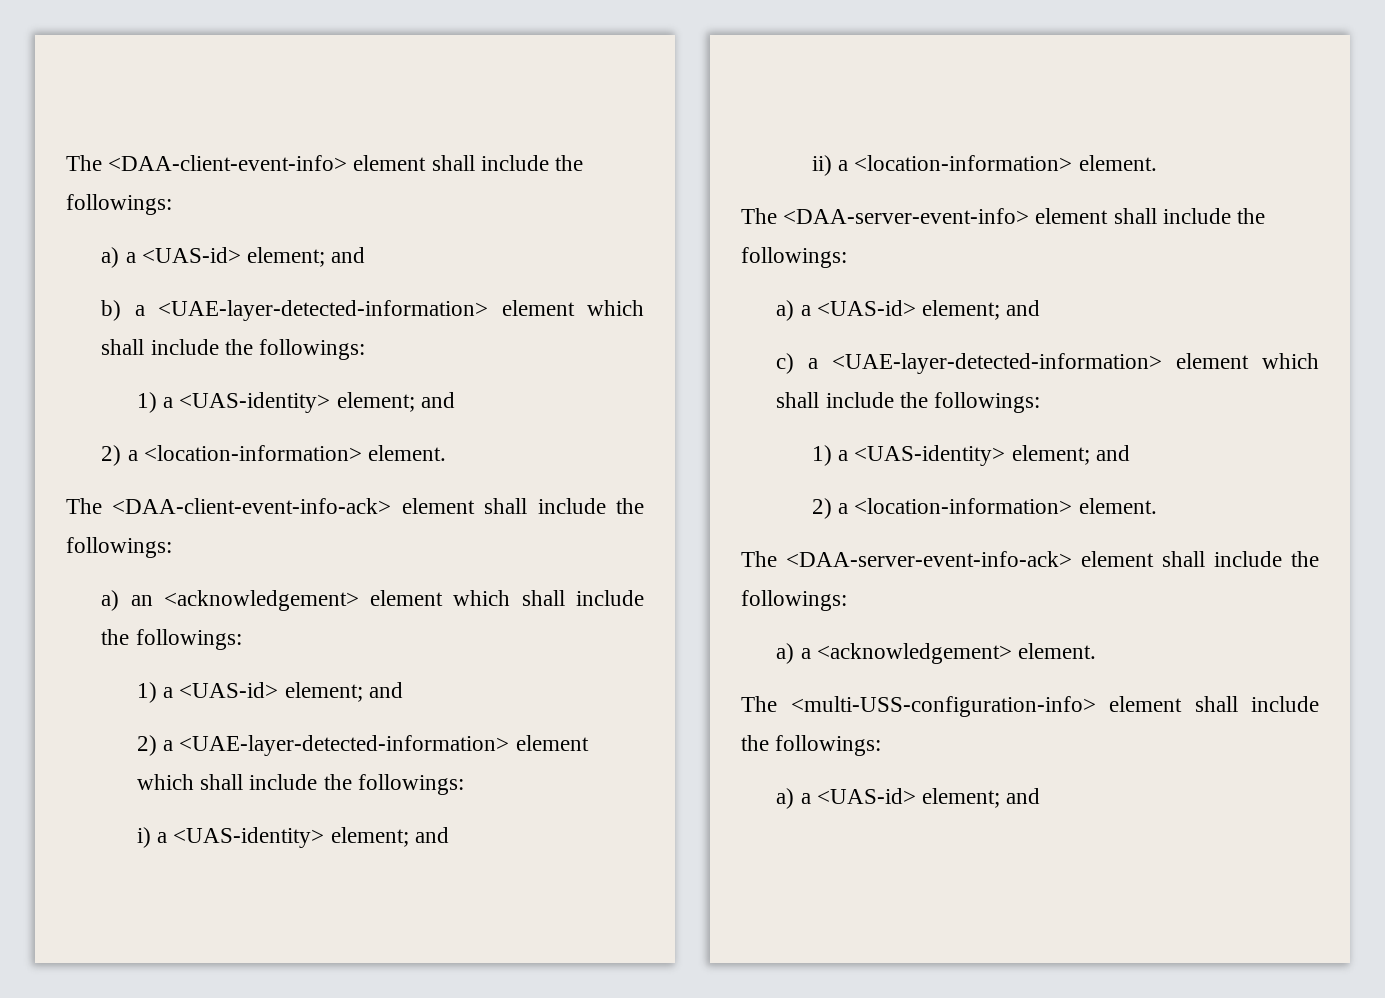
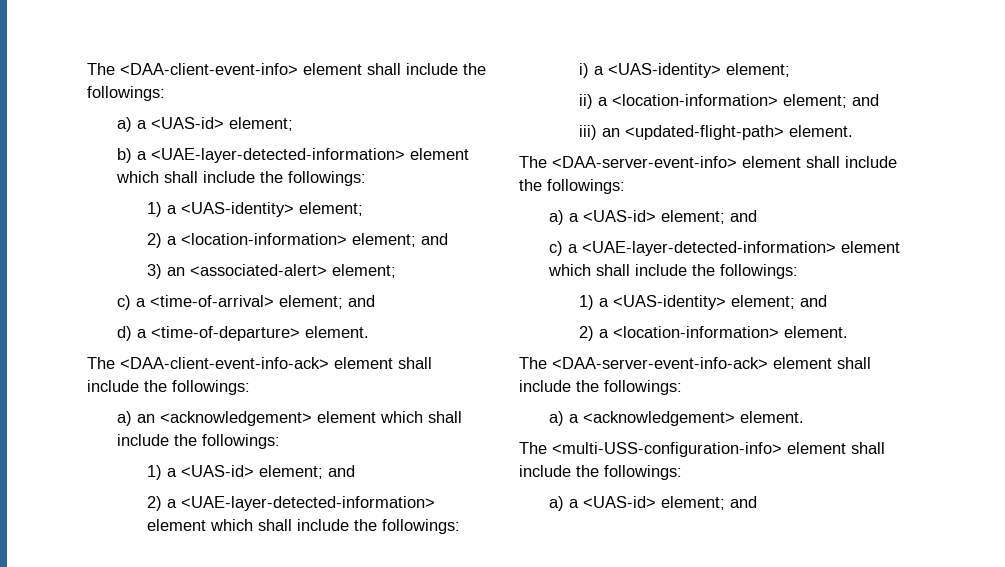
[331,247,366,263] and -> (294, 124) none
[420,392,455,408] [101,445,362,466] and // 2) a <location-information> -> [147,233,449,248] [147,264,397,279] [117,295,376,310] [117,326,301,341] // 2) a <location-information> element; and // 3) an <associated-alert> element; // c) a <time-of-arrival> element; and // d) a <time-of-departure>
[414,827,449,843] and -> (791, 70) none
(1073, 163) none -> [783,94,880,108] [579,125,785,140] element; and // iii) an <updated-flight-path>

